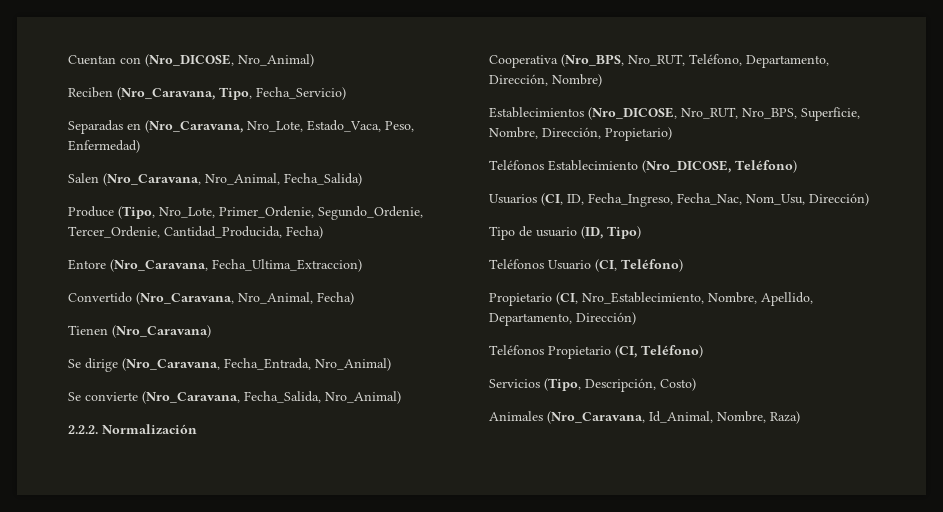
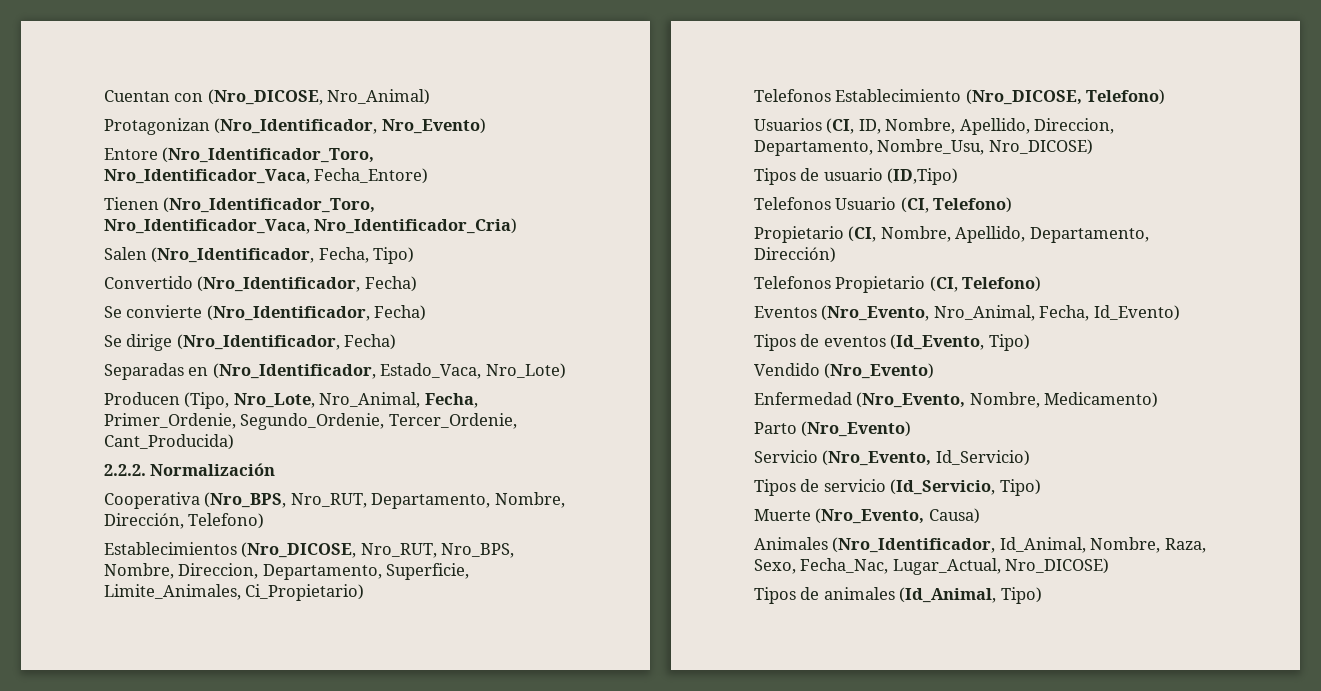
[68,87,346,100] [68,120,414,134] [68,140,140,153] [68,173,362,186] [68,206,423,220] [68,226,323,239] [68,259,362,272] [68,292,354,305] [68,325,211,338] [68,358,391,372] [68,391,401,404] Reciben (Nro_Caravana, Tipo, Fecha_Servicio) // Separadas en (Nro_Caravana, Nro_Lote, Estado_Vaca, Peso, Enfermedad) // Salen (Nro_Caravana, Nro_Animal, Fecha_Salida) // Produce (Tipo, Nro_Lote, Primer_Ordenie, Segundo_Ordenie, Tercer_Ordenie, Cantidad_Producida, Fecha) // Entore (Nro_Caravana, Fecha_Ultima_Extraccion) // Convertido (Nro_Caravana, Nro_Animal, Fecha) // Tienen (Nro_Caravana) // Se dirige (Nro_Caravana, Fecha_Entrada, Nro_Animal) // Se convierte (Nro_Caravana, Fecha_Salida, Nro_Animal) -> [104,118,486,135] [104,147,375,163] [104,168,429,184] [104,197,376,213] [104,218,518,234] [104,247,415,264] [104,276,417,292] [104,305,427,321] [104,334,397,351] [104,363,566,380] [104,392,478,409] [104,413,517,430] [104,434,234,450] Protagonizan (Nro_Identificador, Nro_Evento) // Entore (Nro_Identificador_Toro, Nro_Identificador_Vaca, Fecha_Entore) // Tienen (Nro_Identificador_Toro, Nro_Identificador_Vaca, Nro_Identificador_Cria) // Salen (Nro_Identificador, Fecha, Tipo) // Convertido (Nro_Identificador, Fecha) // Se convierte (Nro_Identificador, Fecha) // Se dirige (Nro_Identificador, Fecha) // Separadas en (Nro_Identificador, Estado_Vaca, Nro_Lote) // Producen (Tipo, Nro_Lote, Nro_Animal, Fecha, Primer_Ordenie, Segundo_Ordenie, Tercer_Ordenie, Cant_Producida)
[689,54,829,68] [489,74,602,87] Teléfono, Departamento, Dirección, Nombre) -> [371,492,565,509] [104,513,265,529] Departamento, Nombre, Dirección, Telefono)
[801,107,860,121] [489,127,672,141] [489,160,544,170] Superficie, Nombre, Dirección, Propietario) // Teléfonos -> [104,563,470,580] [104,584,365,601] [754,89,831,102] Nombre, Direccion, Departamento, Superficie, Limite_Animales, Ci_Propietario) // Telefonos
[735,160,797,173] Teléfono) -> [1086,89,1166,105] Telefono)
[588,193,869,207] [489,226,641,240] [489,259,544,269] Fecha_Ingreso, Fecha_Nac, Nom_Usu, Dirección) // Tipo de usuario (ID, Tipo) // Teléfonos -> [885,118,1115,135] [754,139,1093,156] [754,168,959,185] [754,197,831,210] Nombre, Apellido, Direccion, Departamento, Nombre_Usu, Nro_DICOSE) // Tipos de usuario (ID,Tipo) // Telefonos
[621,259,683,272] [489,292,704,306] Teléfono) // Propietario (CI, Nro_Establecimiento, -> [933,197,1013,213] [754,226,877,243] Telefono) // Propietario (CI,
[489,345,703,359] [489,378,696,392] Teléfonos Propietario (CI, Teléfono) // Servicios (Tipo, Descripción, Costo) -> [754,276,1042,293] [754,305,1180,321] [754,334,1030,351] [754,363,935,379] [754,392,1159,408] [754,421,912,437] [754,450,1030,466] [754,479,1041,496] [754,508,980,524] Telefonos Propietario (CI, Telefono) // Eventos (Nro_Evento, Nro_Animal, Fecha, Id_Evento) // Tipos de eventos (Id_Evento, Tipo) // Vendido (Nro_Evento) // Enfermedad (Nro_Evento, Nombre, Medicamento) // Parto (Nro_Evento) // Servicio (Nro_Evento, Id_Servicio) // Tipos de servicio (Id_Servicio, Tipo) // Muerte (Nro_Evento, Causa)
[547,411,645,424] (Nro_Caravana, -> [832,537,996,553] (Nro_Identificador,
[770,411,800,424] Raza) -> [1164,538,1206,553] [754,558,1110,575] [754,587,1042,604] Raza, Sexo, Fecha_Nac, Lugar_Actual, Nro_DICOSE) // Tipos de animales (Id_Animal, Tipo)

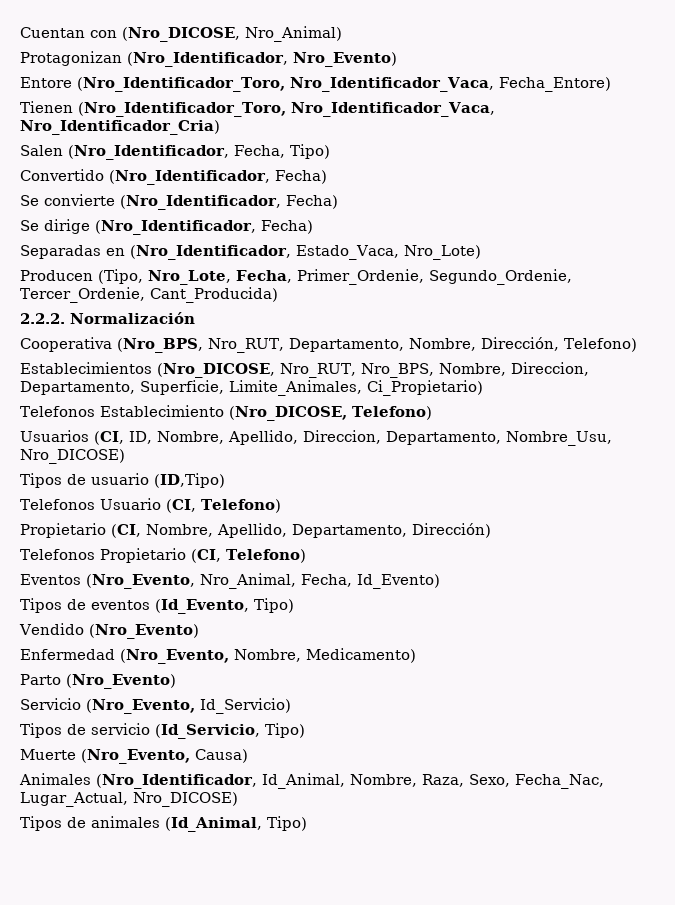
[319,392,421,408] Nro_Animal, -> (231, 277) none

